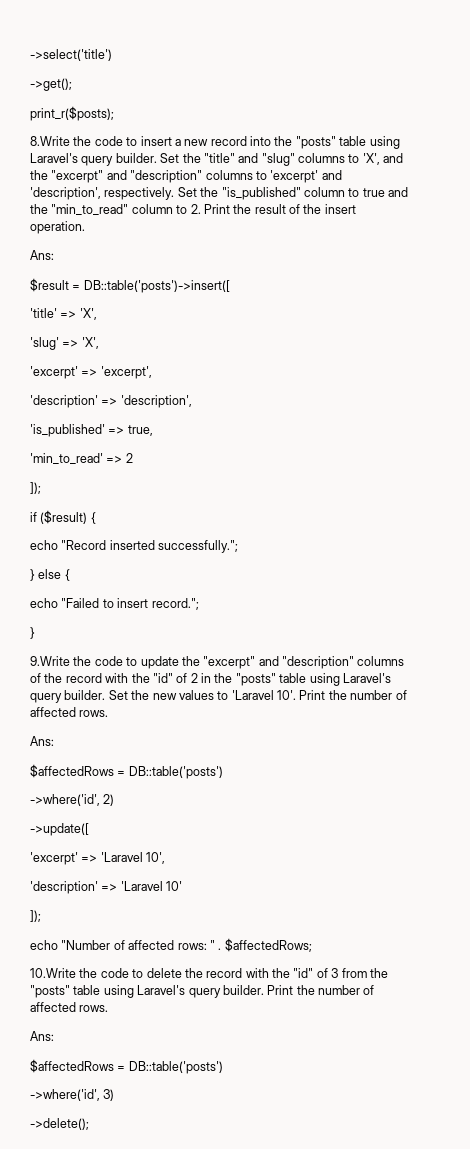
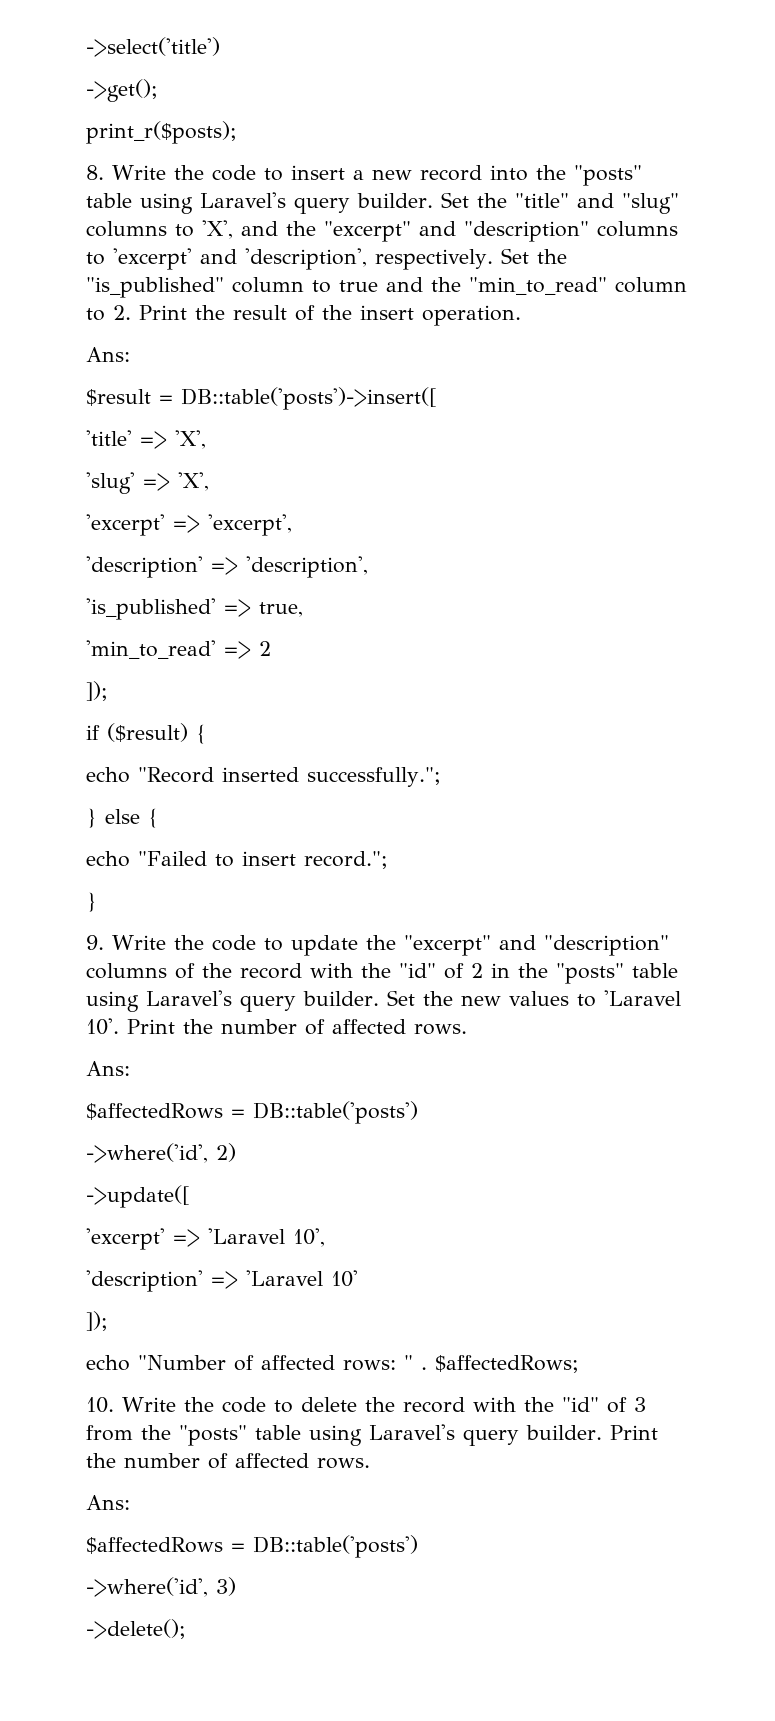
[30,136,70,146] 8.Write -> [86,165,166,180] 8. Write
[30,656,70,666] 9.Write -> [86,935,166,950] 9. Write
[30,968,76,978] 10.Write -> [86,1397,176,1413] 10. Write

